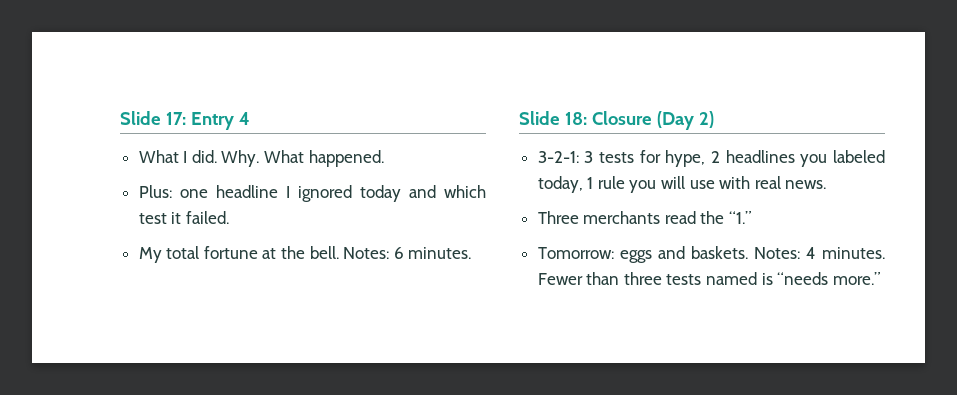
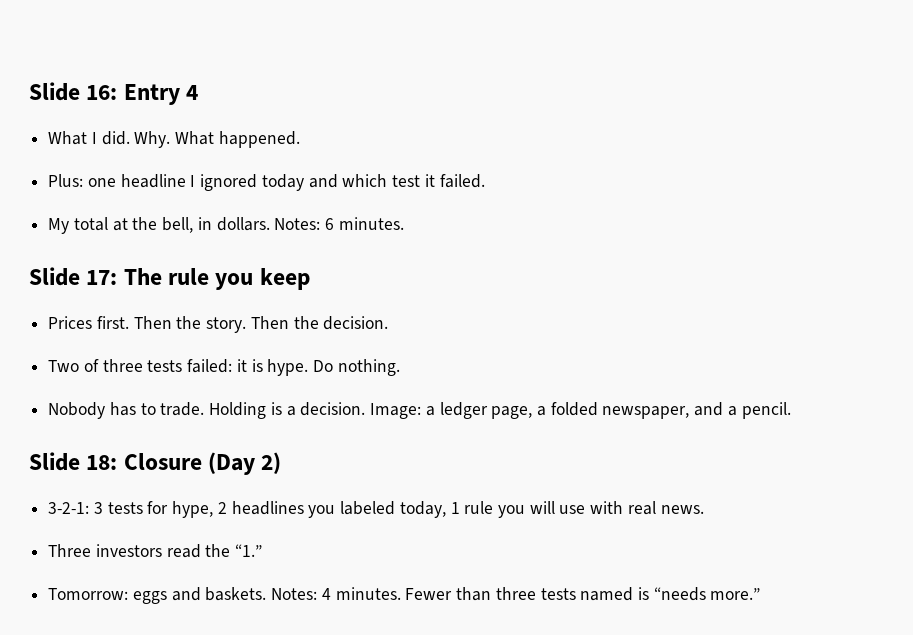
[120,111,186,125] Slide 17: -> [29,82,118,101] Slide 16:
[203,246,258,259] fortune -> (108, 224) none
[309,246,339,259] bell. -> [162,217,270,233] bell, in dollars.
(472, 253) none -> [29,267,310,290] [48,316,389,333] [48,359,400,376] [48,402,791,419] // Slide 17: The rule you keep // Prices first. Then the story. Then the decision. // Two of three tests failed: it is hype. Do nothing. // Nobody has to trade. Holding is a decision. Image: a ledger page, a folded newspaper, and a pencil.
[583,211,661,224] merchants -> [95,544,162,557] investors

